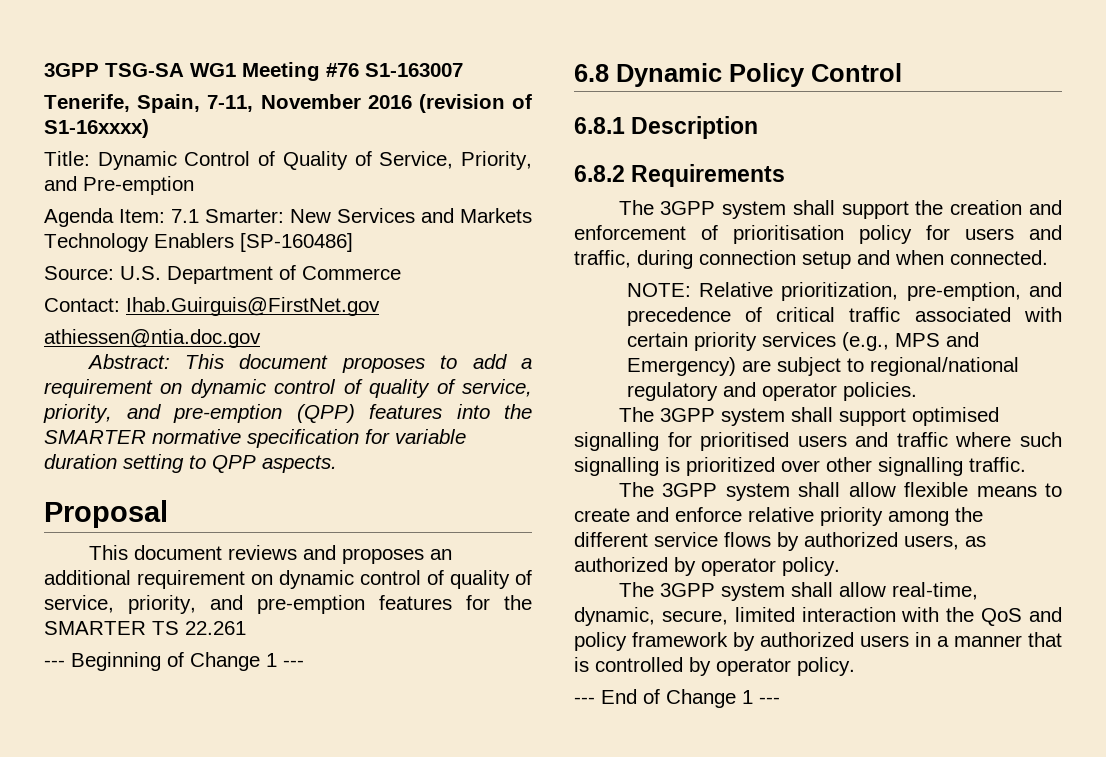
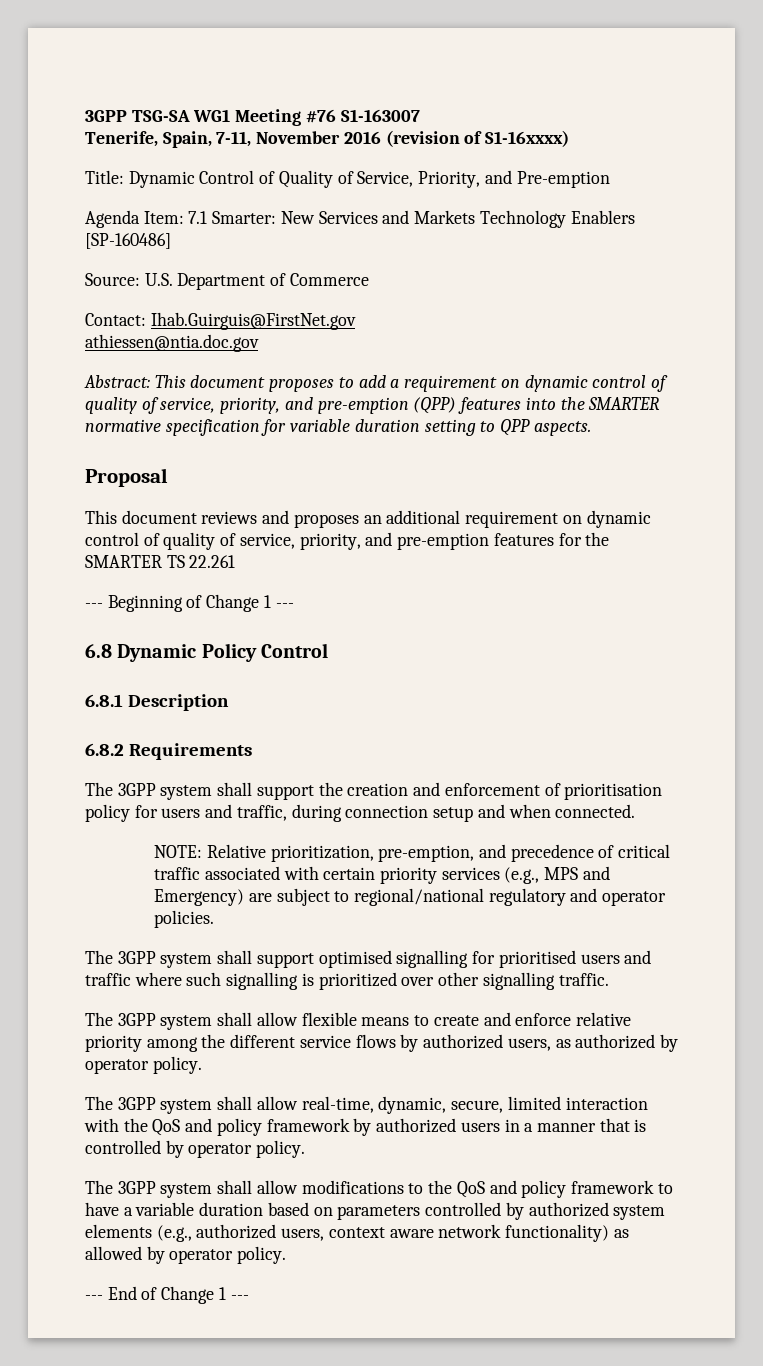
(855, 666) none -> [85,1180,673,1198] [85,1202,666,1220] [85,1224,629,1242] [85,1246,287,1264] // The 3GPP system shall allow modifications to the QoS and policy framework to have a variable duration based on parameters controlled by authorized system elements (e.g., authorized users, context aware network functionality) as allowed by operator policy.

